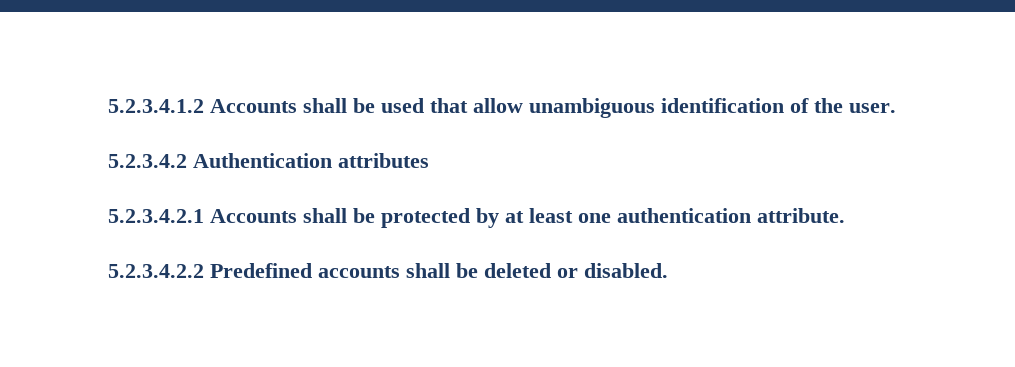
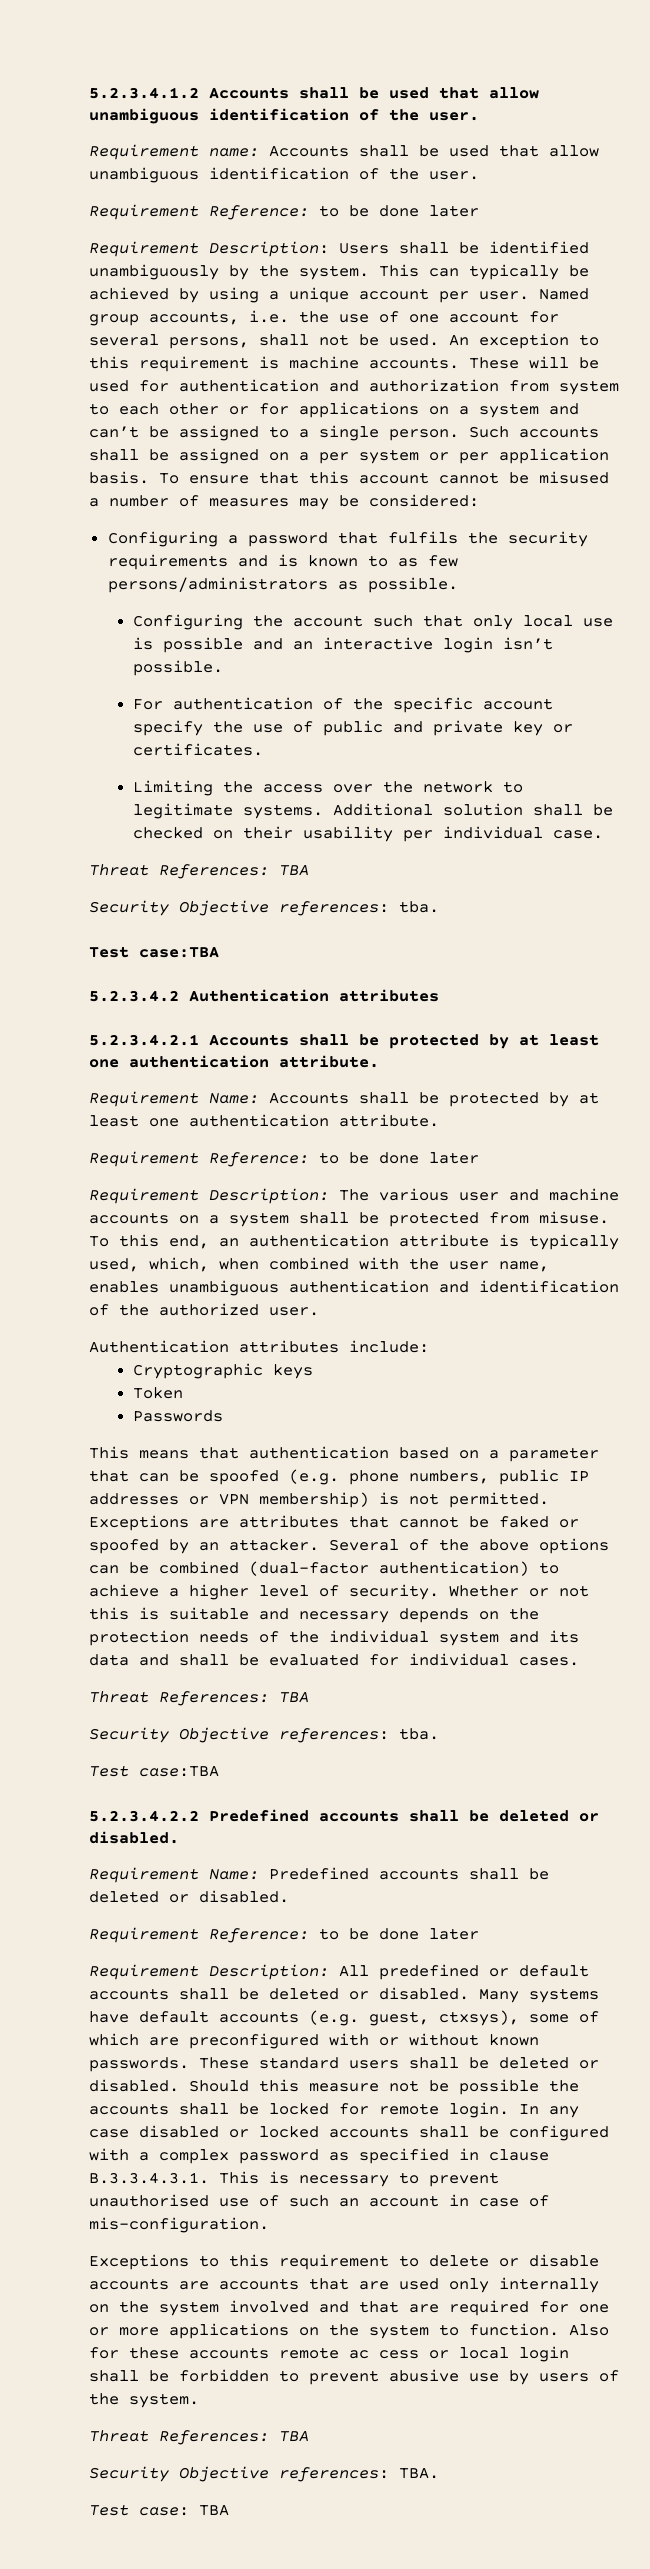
(896, 108) none -> [89,144,599,160] [89,167,479,183] [89,204,479,220] [89,241,589,257] [89,264,589,280] [89,287,589,303] [89,310,559,326] [89,333,599,349] [89,356,599,372] [89,379,619,395] [89,402,579,418] [89,425,599,441] [89,448,609,464] [89,471,609,484] [89,494,479,510] [107,531,588,547] [107,554,458,570] [107,577,458,593] [133,614,614,630] [133,637,554,653] [133,660,224,676] [133,697,554,713] [133,720,574,736] [133,743,264,756] [133,780,524,796] [133,803,614,819] [133,826,604,842] [89,864,309,879] [89,900,439,916] [89,946,219,958] // Requirement name: Accounts shall be used that allow unambiguous identification of the user. // Requirement Reference: to be done later // Requirement Description: Users shall be identified unambiguously by the system. This can typically be achieved by using a unique account per user. Named group accounts, i.e. the use of one account for several persons, shall not be used. An exception to this requirement is machine accounts. These will be used for authentication and authorization from system to each other or for applications on a system and can’t be assigned to a single person. Such accounts shall be assigned on a per system or per application basis. To ensure that this account cannot be misused a number of measures may be considered: // Configuring a password that fulfils the security requirements and is known to as few persons/administrators as possible. // Configuring the account such that only local use is possible and an interactive login isn’t possible. // For authentication of the specific account specify the use of public and private key or certificates. // Limiting the access over the network to legitimate systems. Additional solution shall be checked on their usability per individual case. // Threat References: TBA // Security Objective references: tba. // Test case:TBA
(845, 215) none -> [89,1091,599,1107] [89,1114,439,1127] [89,1151,479,1167] [89,1188,619,1204] [89,1211,609,1227] [89,1234,619,1250] [89,1257,549,1272] [89,1280,619,1296] [89,1303,319,1316] [89,1340,429,1353] [133,1363,314,1379] [133,1387,184,1399] [133,1410,224,1422] [89,1446,599,1462] [89,1469,589,1485] [89,1492,549,1508] [89,1515,579,1531] [89,1538,609,1554] [89,1561,559,1576] [89,1584,589,1600] [89,1607,539,1623] [89,1630,579,1646] [89,1653,579,1666] [89,1691,309,1706] [89,1727,439,1743] [89,1765,219,1777] // Requirement Name: Accounts shall be protected by at least one authentication attribute. // Requirement Reference: to be done later // Requirement Description: The various user and machine accounts on a system shall be protected from misuse. To this end, an authentication attribute is typically used, which, when combined with the user name, enables unambiguous authentication and identification of the authorized user. // Authentication attributes include: // Cryptographic keys // Token // Passwords // This means that authentication based on a parameter that can be spoofed (e.g. phone numbers, public IP addresses or VPN membership) is not permitted. Exceptions are attributes that cannot be faked or spoofed by an attacker. Several of the above options can be combined (dual-factor authentication) to achieve a higher level of security. Whether or not this is suitable and necessary depends on the protection needs of the individual system and its data and shall be evaluated for individual cases. // Threat References: TBA // Security Objective references: tba. // Test case:TBA
(668, 270) none -> [89,1867,549,1883] [89,1890,289,1903] [89,1927,479,1943] [89,1964,589,1980] [89,1987,599,2003] [89,2010,599,2026] [89,2033,539,2049] [89,2057,599,2072] [89,2079,579,2095] [89,2102,579,2118] [89,2125,609,2141] [89,2148,549,2164] [89,2171,499,2187] [89,2194,549,2207] [89,2217,269,2233] [89,2254,599,2270] [89,2277,599,2293] [89,2300,609,2316] [89,2323,609,2339] [89,2346,569,2362] [89,2369,619,2385] [89,2393,199,2408] [89,2430,309,2445] [89,2466,439,2482] [89,2504,229,2516] // Requirement Name: Predefined accounts shall be deleted or disabled. // Requirement Reference: to be done later // Requirement Description: All predefined or default accounts shall be deleted or disabled. Many systems have default accounts (e.g. guest, ctxsys), some of which are preconfigured with or without known passwords. These standard users shall be deleted or disabled. Should this measure not be possible the accounts shall be locked for remote login. In any case disabled or locked accounts shall be configured with a complex password as specified in clause B.3.3.4.3.1. This is necessary to prevent unauthorised use of such an account in case of mis-configuration. // Exceptions to this requirement to delete or disable accounts are accounts that are used only internally on the system involved and that are required for one or more applications on the system to function. Also for these accounts remote ac cess or local login shall be forbidden to prevent abusive use by users of the system. // Threat References: TBA // Security Objective references: TBA. // Test case: TBA

